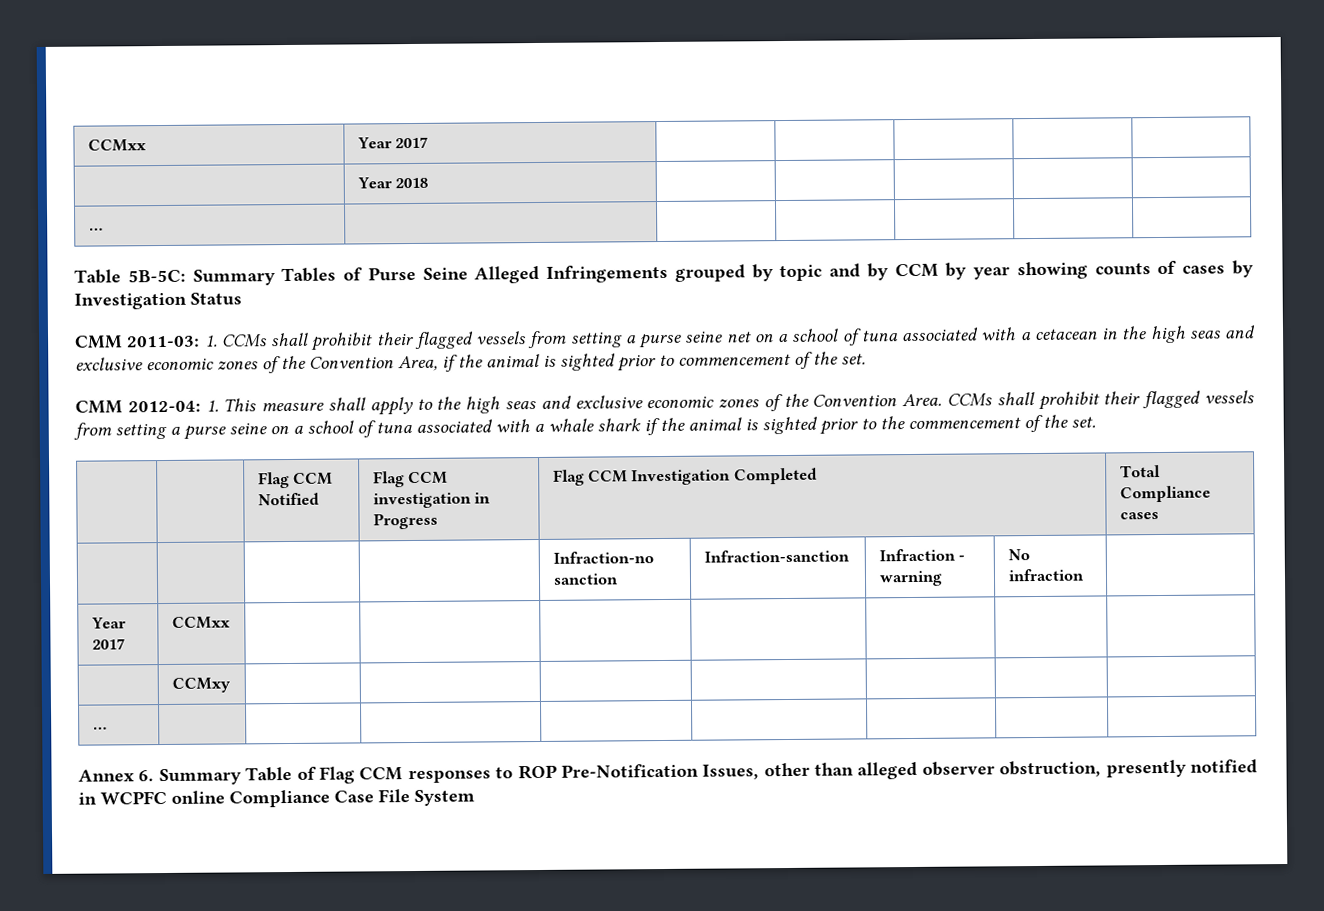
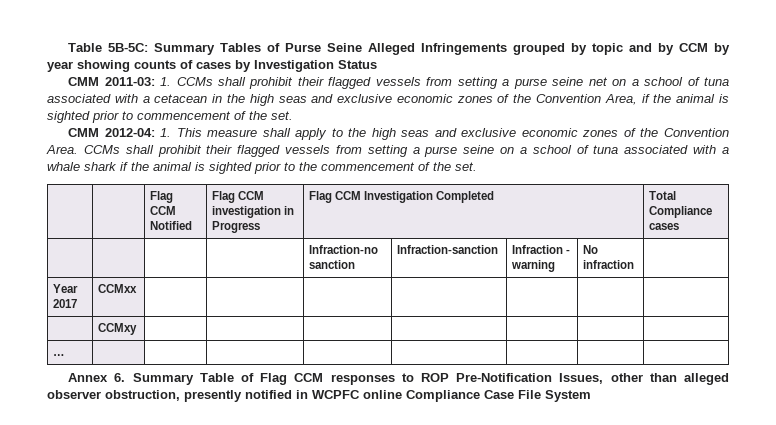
[87,139,147,152] [356,136,428,149] [356,177,428,189] [88,227,103,231] CCMxx | Year 2017 | | | | | // | Year 2018 | | | | | // … | | | | | | // -> (68, 47) none

